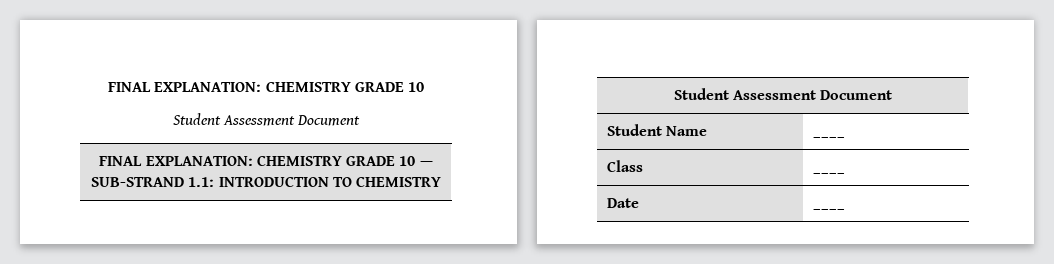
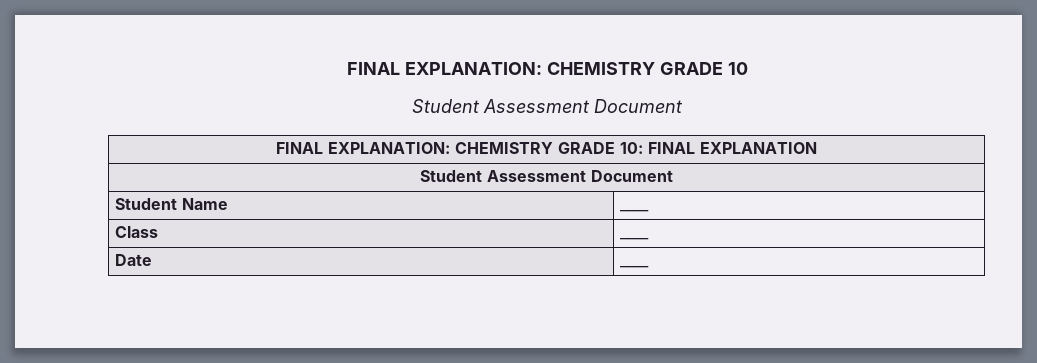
[399,156,433,166] [90,176,442,187] 10 — SUB-STRAND 1.1: INTRODUCTION TO CHEMISTRY -> [620,142,817,154] 10: FINAL EXPLANATION

